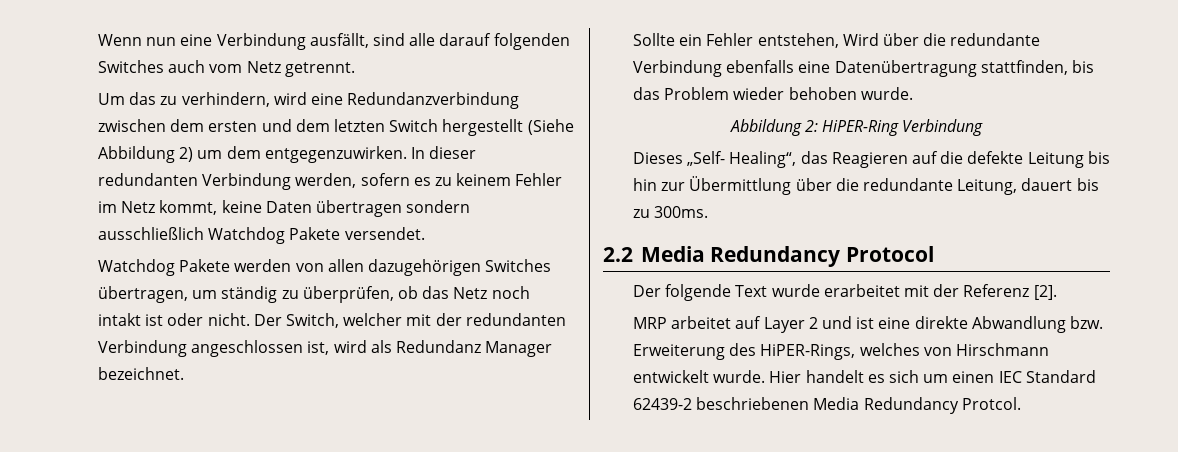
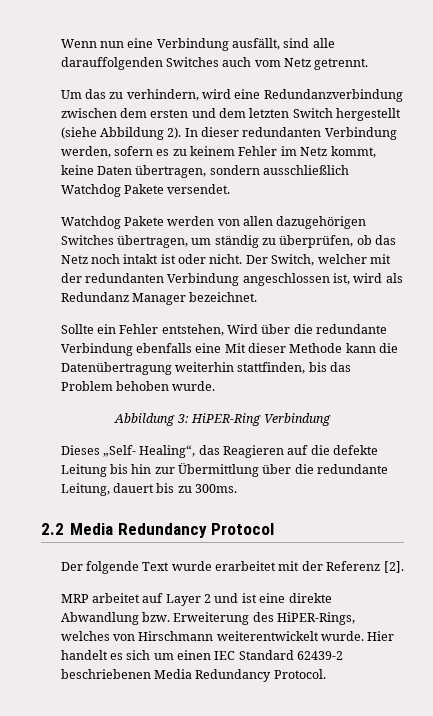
[439,33,570,50] darauf folgenden -> [60,57,163,70] darauffolgenden
[527,119,574,135] [98,146,407,163] (Siehe Abbildung 2) um dem entgegenzuwirken. -> [60,127,182,140] (siehe Abbildung 2).
[316,200,403,217] übertragen -> [135,165,207,178] übertragen,
[834,60,977,77] Datenübertragung -> [224,343,399,353] [60,362,234,375] Mit dieser Methode kann die Datenübertragung weiterhin
[733,87,785,100] wieder -> (113, 386) none
[804,120,818,132] 2: -> [176,414,189,423] 3:
[633,370,710,383] entwickelt -> [216,631,319,641] weiterentwickelt
[961,397,1021,410] Protcol. -> [273,669,326,679] Protocol.

